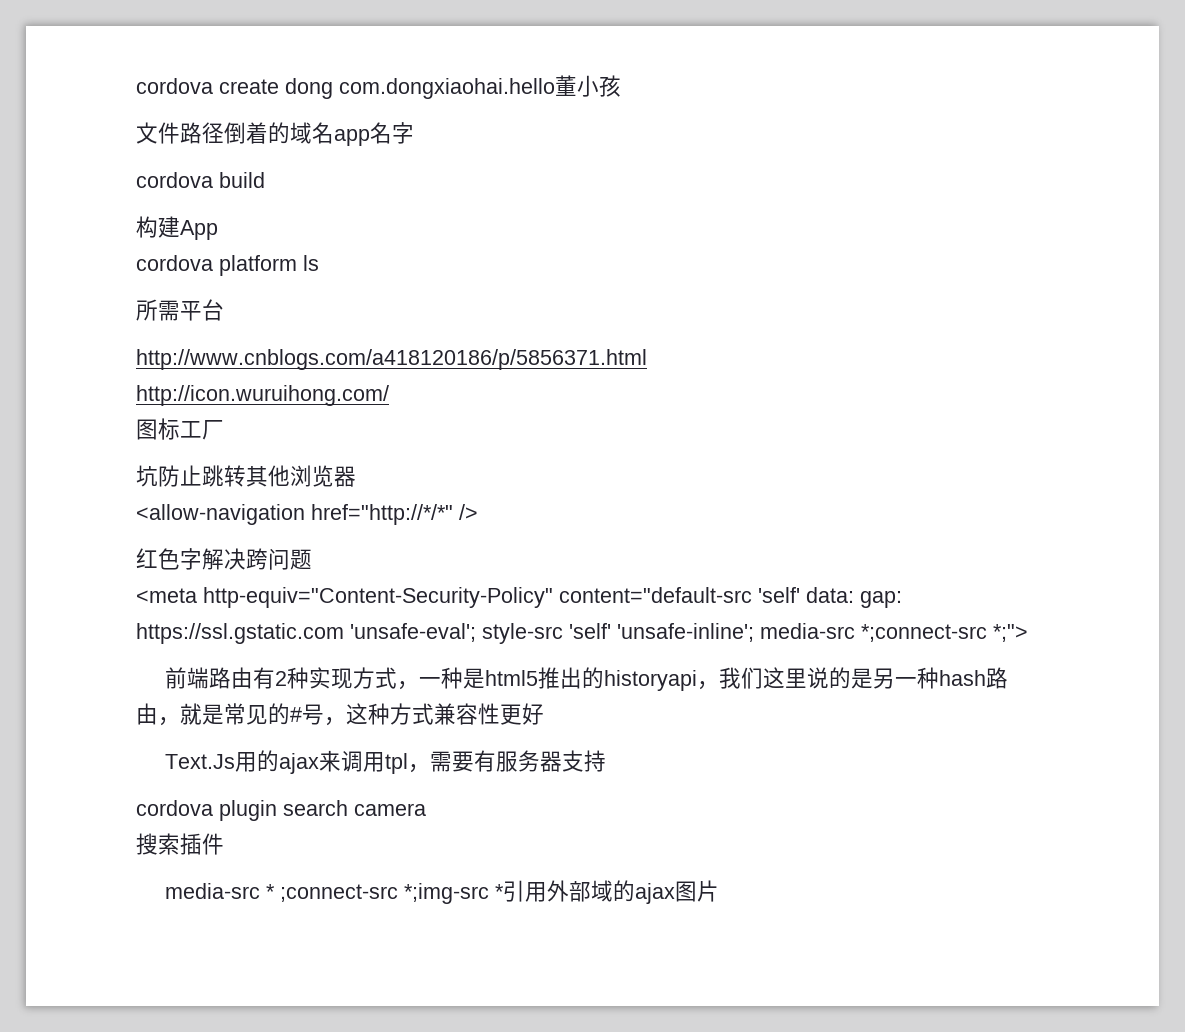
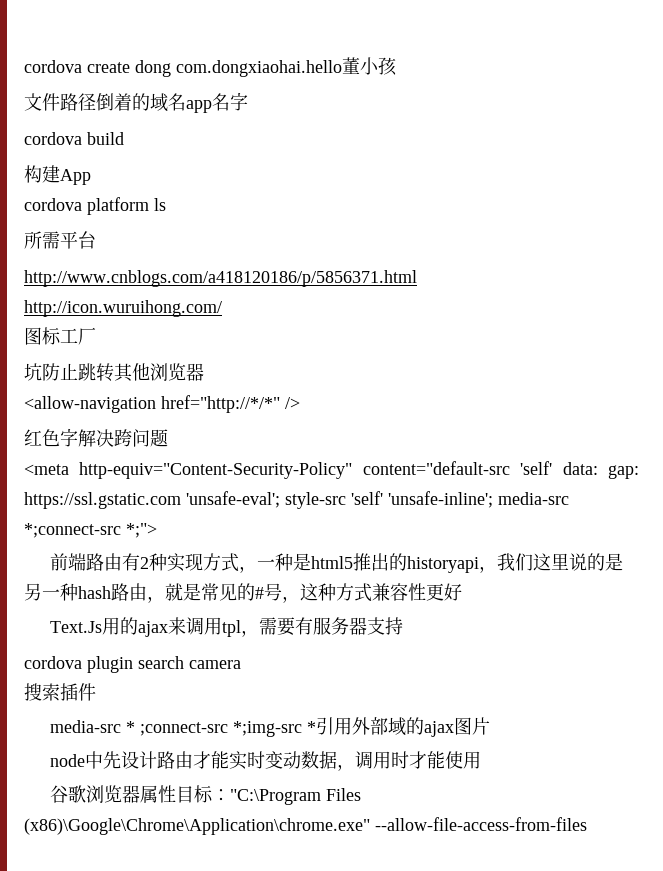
(719, 891) none -> [50,751,482,771] [50,785,362,805] [24,817,587,835] // node中先设计路由才能实时变动数据，调用时才能使用 // 谷歌浏览器属性目标："C:\Program Files (x86)\Google\Chrome\Application\chrome.exe" --allow-file-access-from-files

